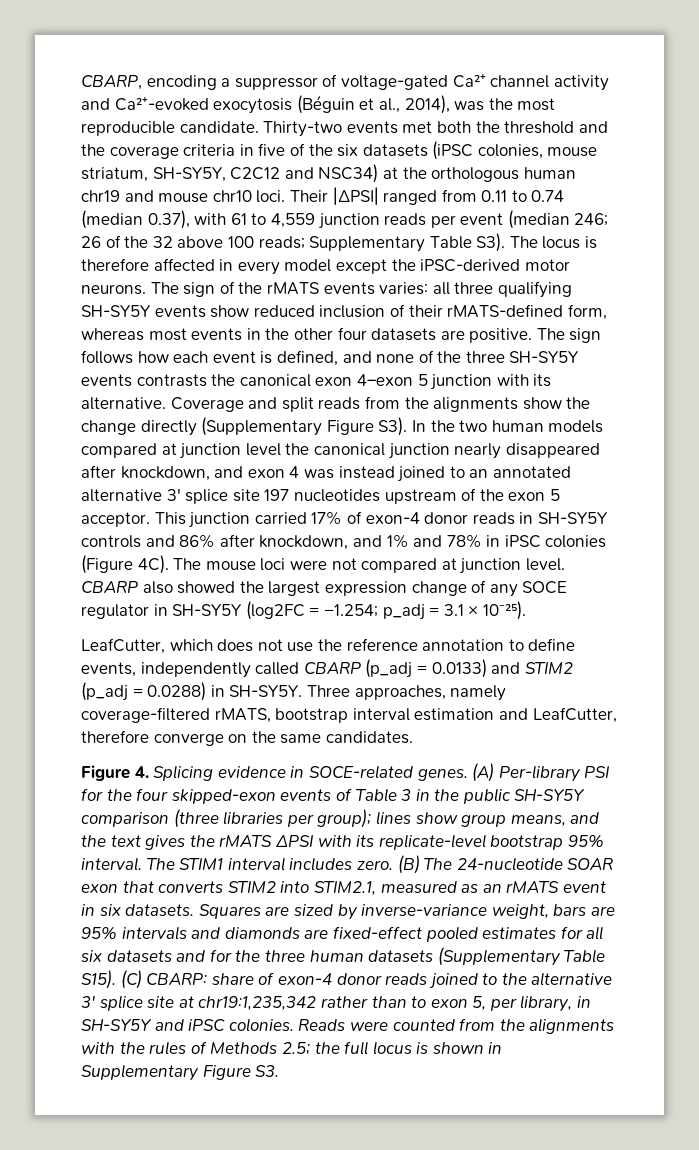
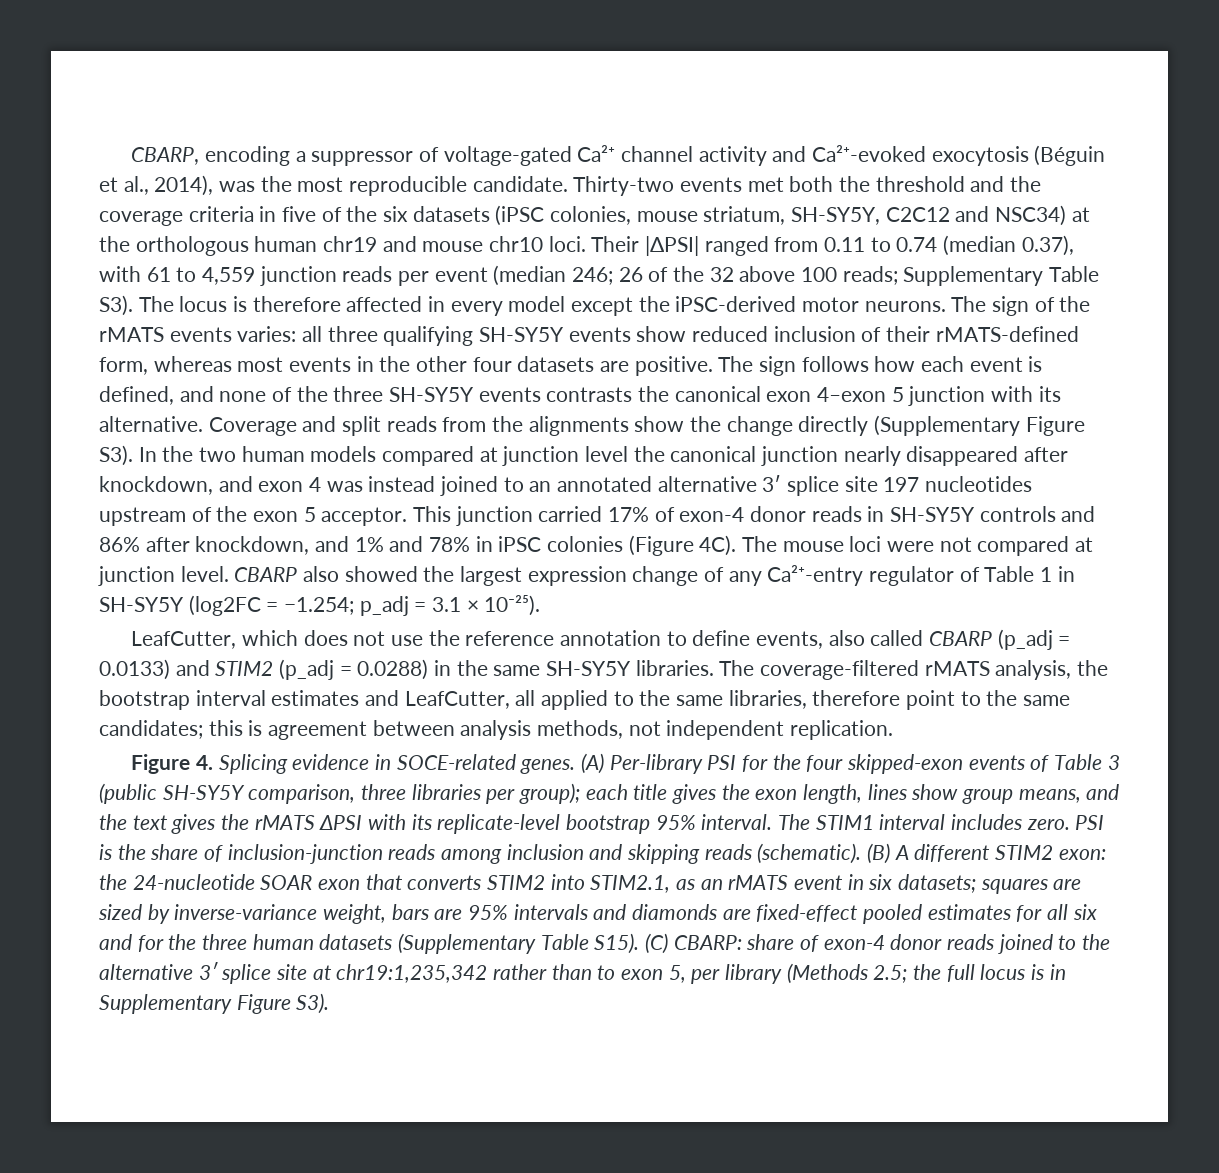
[522,581,568,594] [81,604,149,619] SOCE regulator -> [767,565,1053,586] Ca²⁺-entry regulator of Table 1
[140,662,251,678] independently -> [828,630,865,646] also
[229,685,507,701] [81,707,271,723] SH-SY5Y. Three approaches, namely coverage-filtered rMATS, -> [456,660,1109,680] the same SH-SY5Y libraries. The coverage-filtered rMATS analysis, the
[414,708,495,721] estimation -> [271,690,360,706] estimates
[81,730,413,746] therefore converge on the same candidates. -> [515,690,1071,710] [99,720,894,740] all applied to the same libraries, therefore point to the same candidates; this is agreement between analysis methods, not independent replication.
[415,788,586,804] [81,809,372,828] in the public SH-SY5Y comparison (three libraries per group); -> [99,783,863,804] (public SH-SY5Y comparison, three libraries per group); each title gives the exon length,
[397,855,453,874] (B) The -> [1075,815,1105,830] [99,843,1106,864] [99,874,127,890] PSI is the share of inclusion-junction reads among inclusion and skipping reads (schematic). (B) A different STIM2 exon: the
[380,881,457,893] measured -> (671, 884) none
[125,904,261,919] datasets. Squares -> [898,874,1048,894] datasets; squares
[106,950,172,962] datasets -> (1097, 912) none
[520,995,592,1012] [81,1018,615,1034] [81,1041,278,1055] library, in SH-SY5Y and iPSC colonies. Reads were counted from the alignments with the rules of Methods -> [725,963,868,984] library (Methods
[432,1042,484,1054] shown -> (1045, 972) none
[255,1065,280,1077] S3. -> [296,993,330,1014] S3).

